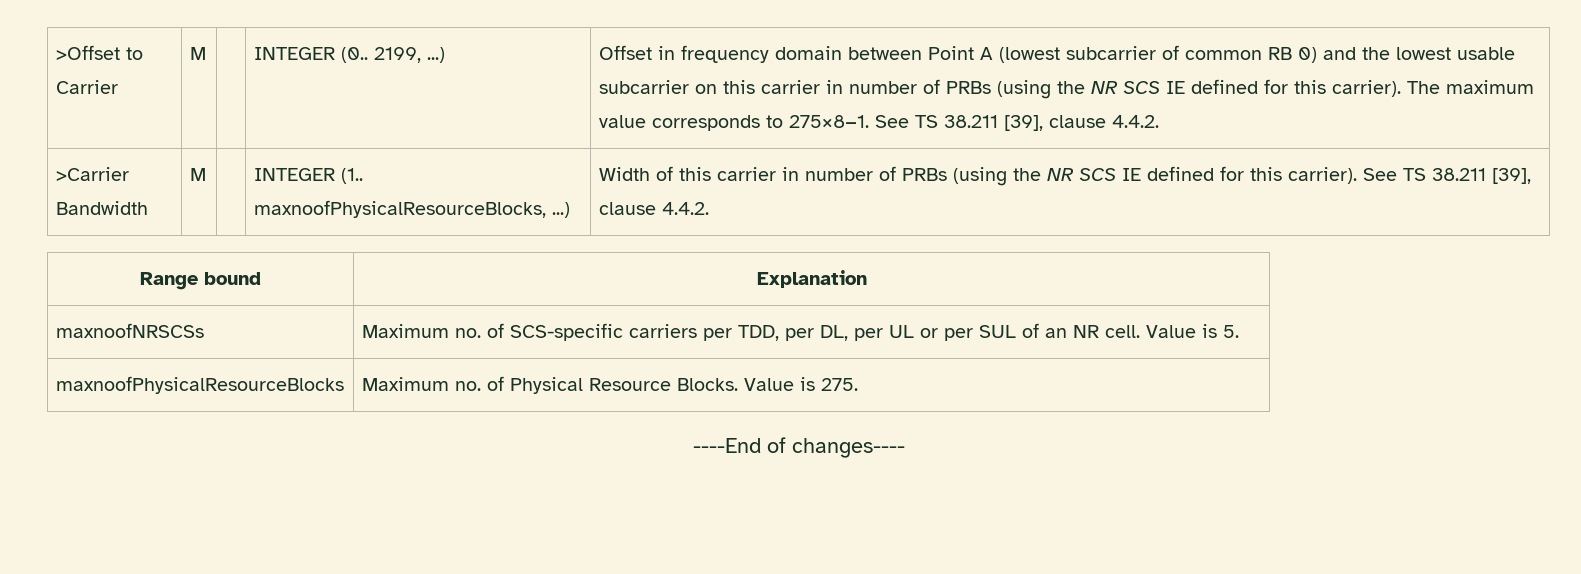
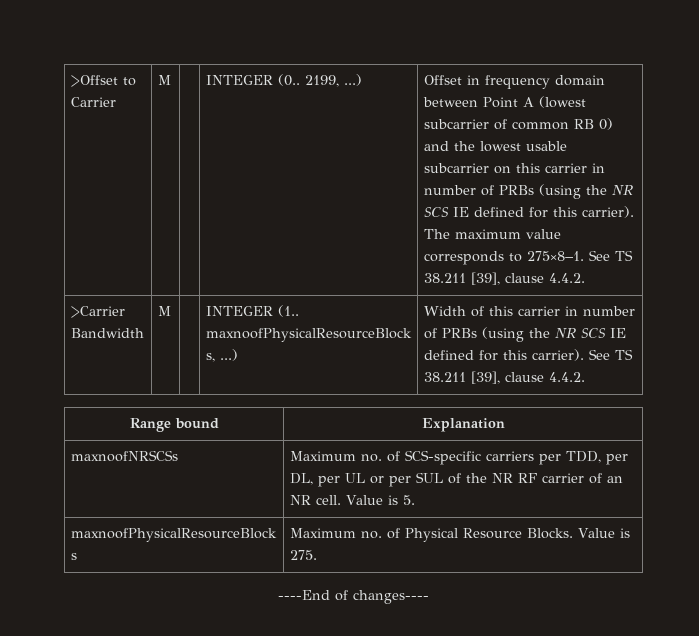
(1039, 330) none -> [465,473,602,484] the NR RF carrier of

